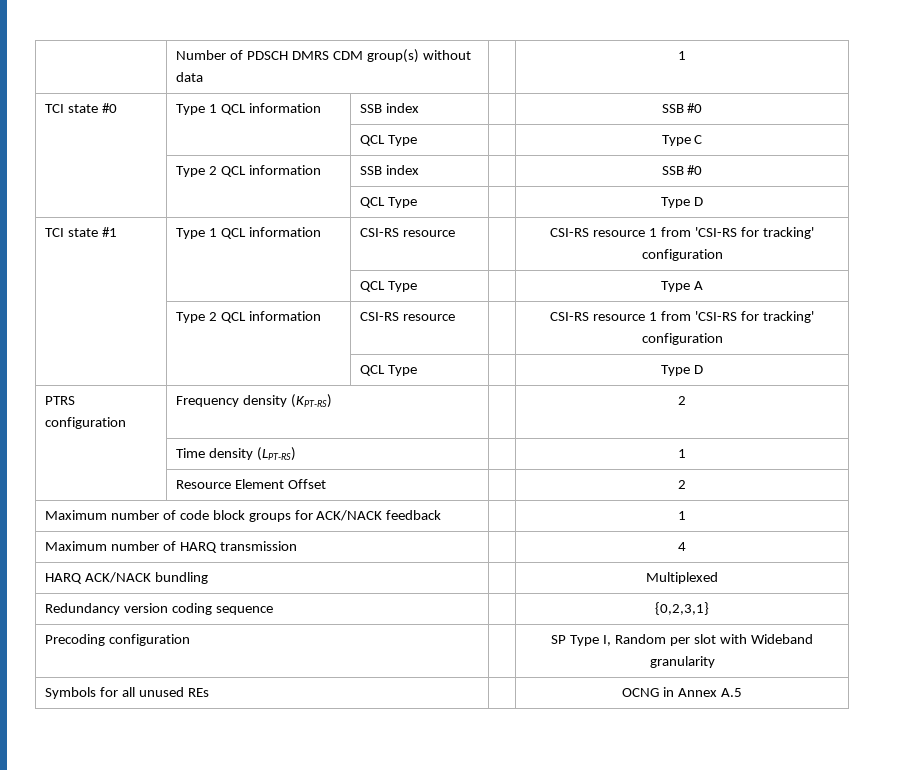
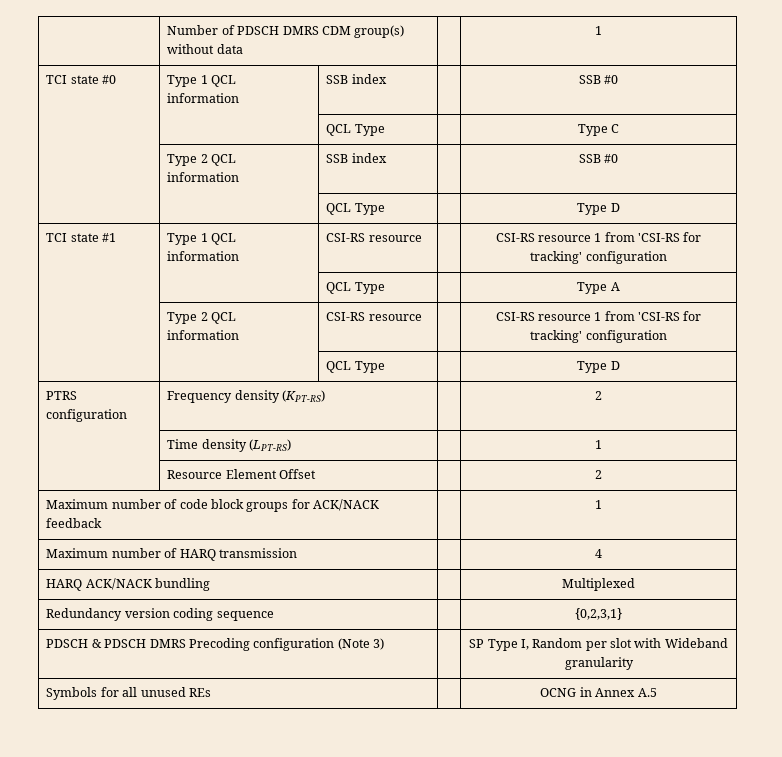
(709, 608) none -> [46,639,186,648] PDSCH & PDSCH DMRS
(190, 640) none -> [337,638,385,650] (Note 3)

